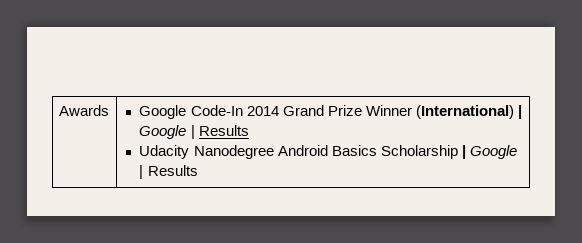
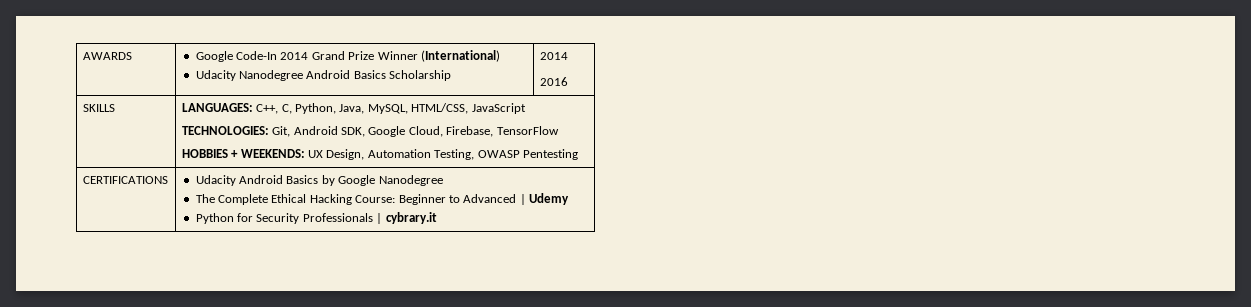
[58,105,109,116] Awards -> [82,52,132,60] AWARDS
[517,105,522,119] [139,125,249,139] | Google | Results -> (500, 56) none
[461,145,517,159] [139,165,198,179] | Google | Results -> [539,52,568,60] [539,77,568,86] [82,104,115,112] [181,103,526,114] [181,126,559,137] [181,149,578,160] [82,176,168,184] [195,175,443,186] [195,193,570,205] [195,212,437,224] | 2014 // 2016 // SKILLS | LANGUAGES: C++, C, Python, Java, MySQL, HTML/CSS, JavaScript // TECHNOLOGIES: Git, Android SDK, Google Cloud, Firebase, TensorFlow // HOBBIES + WEEKENDS: UX Design, Automation Testing, OWASP Pentesting // CERTIFICATIONS | Udacity Android Basics by Google Nanodegree // The Complete Ethical Hacking Course: Beginner to Advanced | Udemy // Python for Security Professionals | cybrary.it

